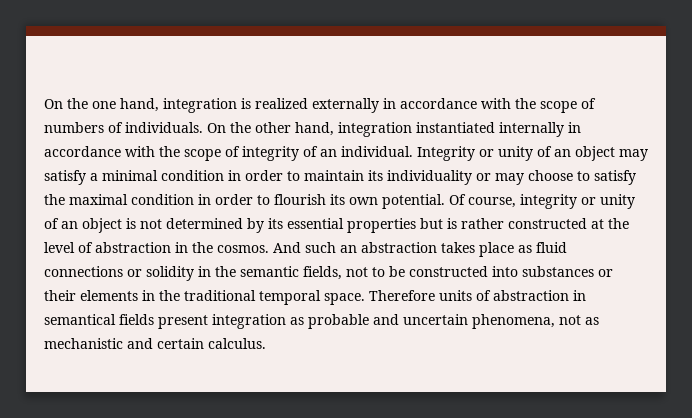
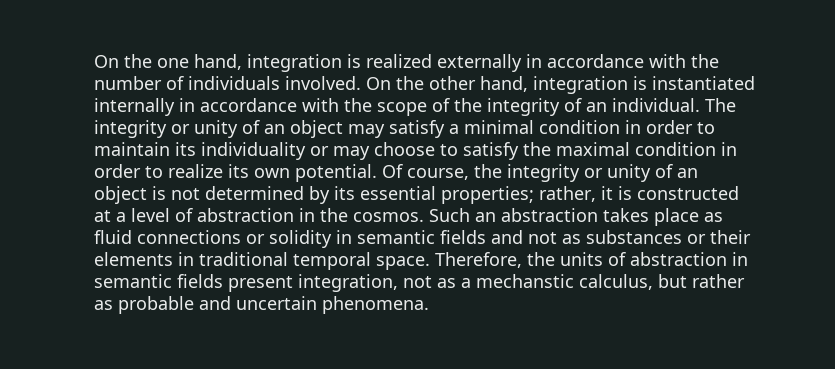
[540,98,596,113] [44,122,203,133] scope of numbers of individuals. -> [94,76,361,90] number of individuals involved.
(412, 129) none -> [633,76,647,90] is
(240, 151) none -> [454,98,482,112] the
[417,146,475,161] Integrity -> [705,98,736,112] [94,120,167,138] The integrity
[274,194,326,205] flourish -> [168,164,223,178] realize
(516, 202) none -> [474,164,502,178] the
[347,218,504,233] properties but is rather -> [441,186,632,204] properties; rather, it is
[608,218,629,229] the -> [116,212,126,222] a
[273,242,336,253] And such -> [429,208,470,222] Such
[215,266,518,280] the semantic fields, not to be constructed into -> [357,230,581,244] semantic fields and not as
[159,290,180,301] the -> (194, 259) none
[369,290,435,301] Therefore -> [435,252,555,268] Therefore, the
[44,314,116,325] semantical -> [94,274,172,288] semantic
[212,314,599,329] [44,338,266,349] integration as probable and uncertain phenomena, not as mechanistic and certain calculus. -> [298,274,745,292] [94,296,429,314] integration, not as a mechanstic calculus, but rather as probable and uncertain phenomena.

